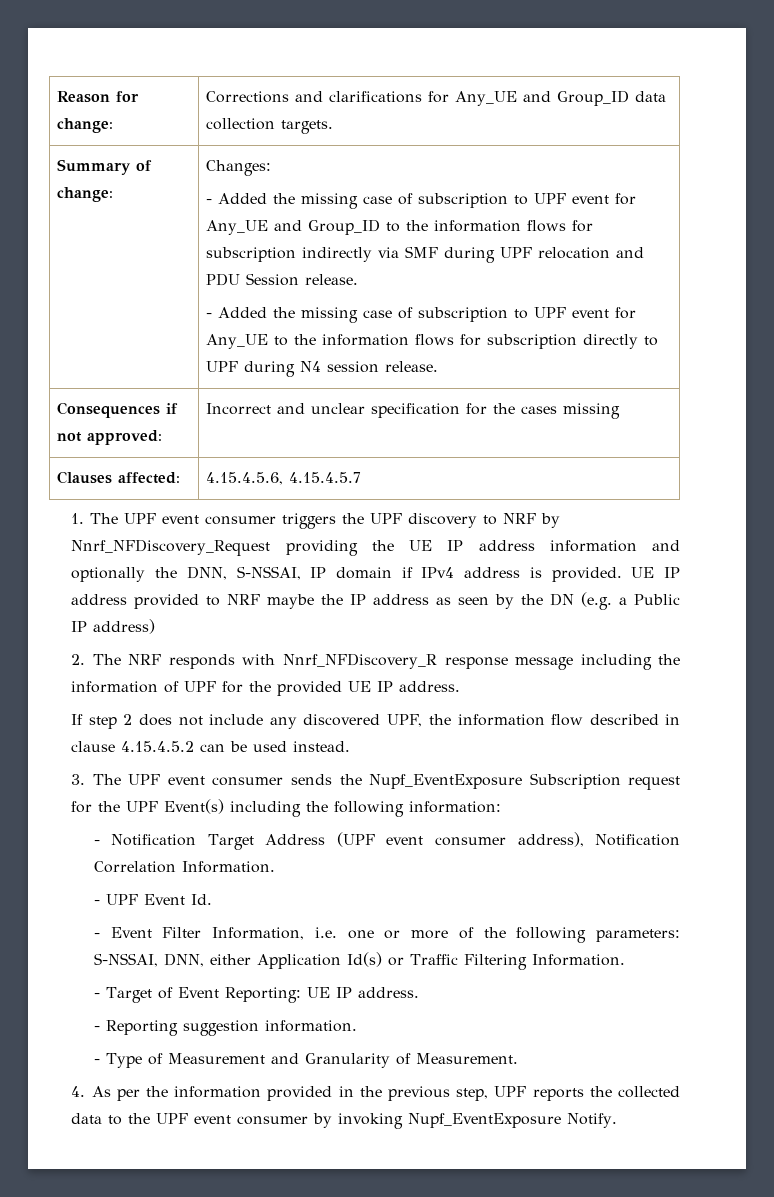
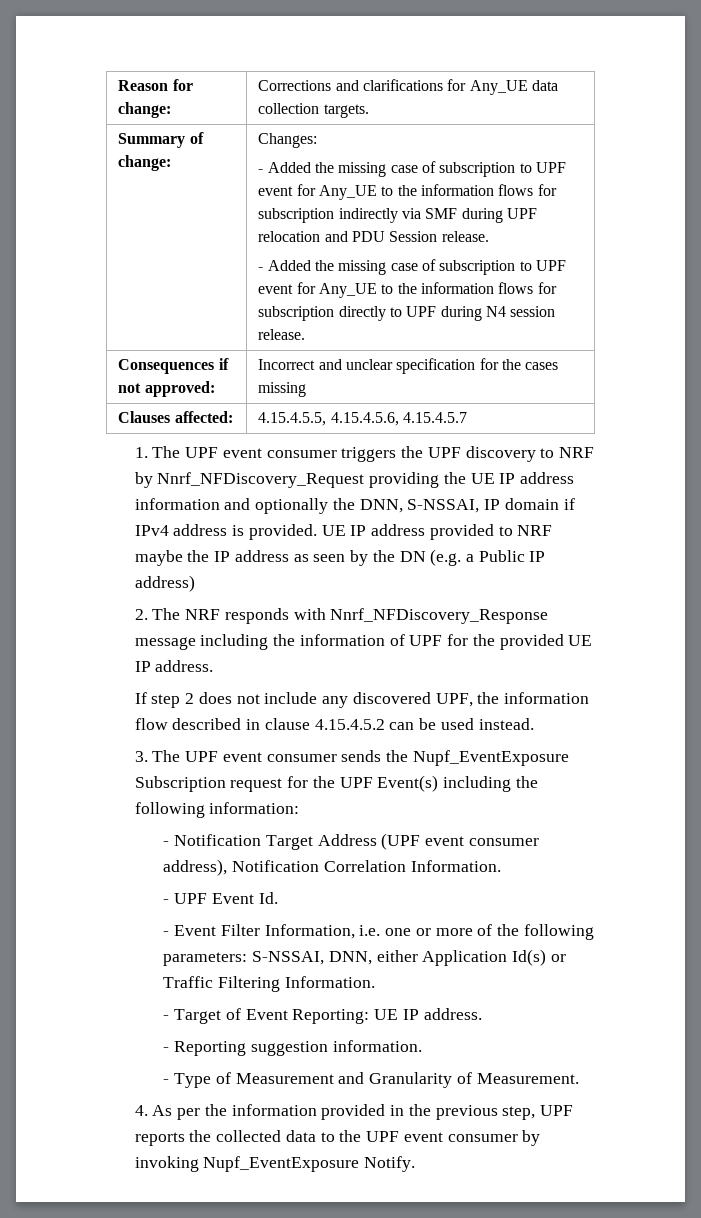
[523,90,630,106] and Group_ID -> (528, 87) none
[274,219,381,235] and Group_ID -> (377, 192) none
(181, 478) none -> [258,412,327,426] 4.15.4.5.5,
[282,653,508,669] Nnrf_NFDiscovery_R response -> [330,608,549,624] Nnrf_NFDiscovery_Response

